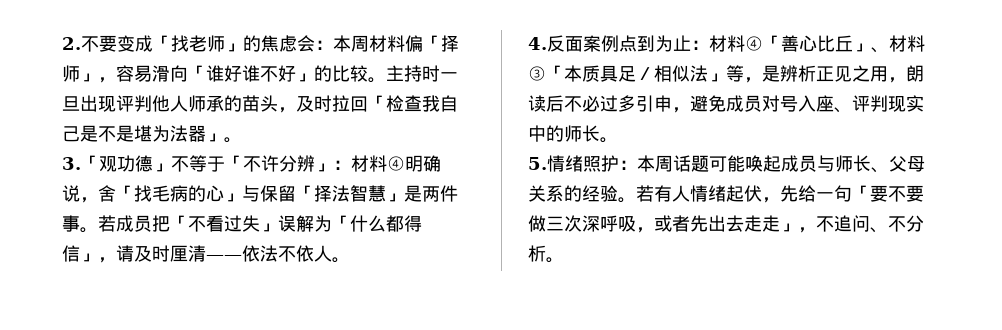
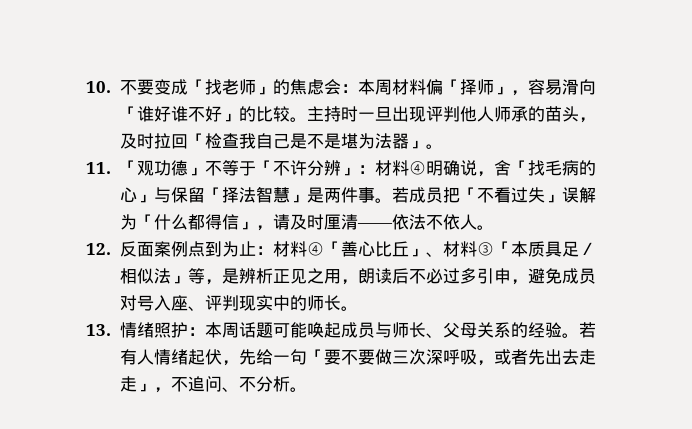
[62,37,81,50] 2. -> [86,81,111,93] 10.
[62,157,81,170] 3. -> [86,162,111,174] 11.
[528,37,547,50] 4. -> [86,243,111,255] 12.
[528,157,547,170] 5. -> [86,324,111,336] 13.

